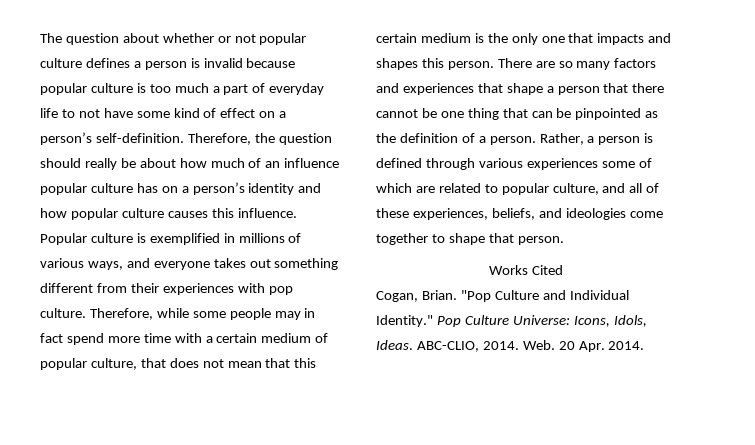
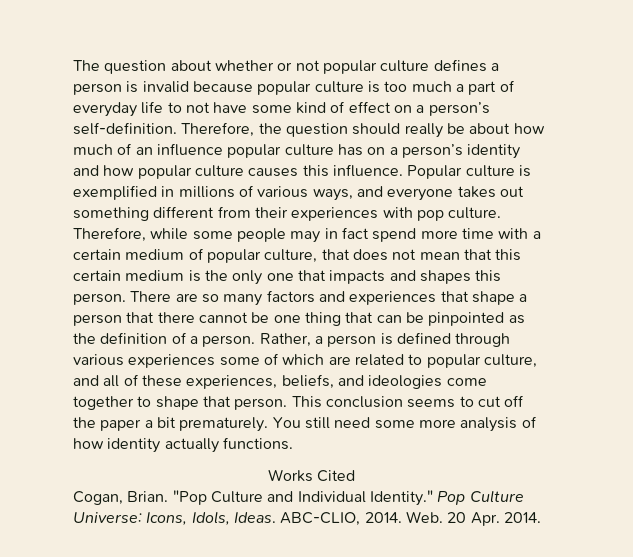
(564, 240) none -> [291,395,525,408] [73,416,537,432] [73,437,293,453] This conclusion seems to cut off the paper a bit prematurely. You still need some more analysis of how identity actually functions.

